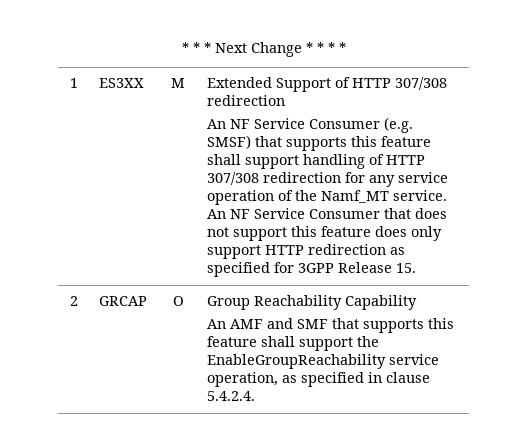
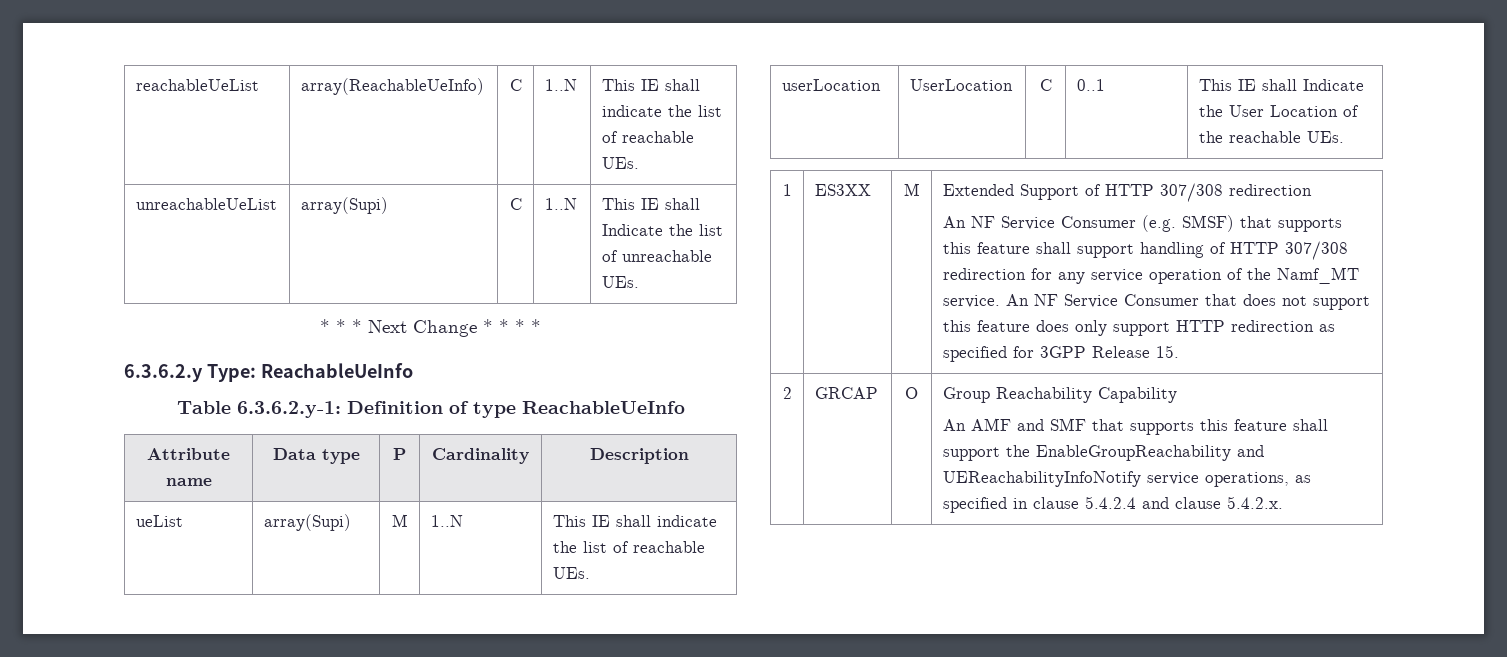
(181, 47) none -> [135,79,259,91] [300,78,484,95] [509,79,522,91] [544,79,577,91] [601,79,700,91] [601,105,722,117] [601,131,694,143] [601,157,639,169] [135,198,277,210] [300,197,388,214] [509,198,522,210] [544,198,577,210] [601,198,700,210] [601,224,723,236] [601,250,712,262] [601,276,639,288] reachableUeList | array(ReachableUeInfo) | C | 1..N | This IE shall indicate the list of reachable UEs. // unreachableUeList | array(Supi) | C | 1..N | This IE shall Indicate the list of unreachable UEs. //
(346, 47) none -> [124,363,413,382] [176,401,685,418] [147,448,230,460] [165,478,212,486] [272,448,360,464] [393,448,406,460] [432,448,529,464] [589,448,689,464] [135,515,183,527] [263,514,351,531] [391,514,408,527] [430,515,463,527] [552,515,717,527] [552,541,705,553] [552,567,590,579] [781,79,881,91] [909,79,1013,91] [1039,79,1052,91] [1076,79,1105,91] [1198,79,1364,91] [1198,105,1359,117] [1198,131,1344,143] // 6.3.6.2.y Type: ReachableUeInfo // Table 6.3.6.2.y-1: Definition of type ReachableUeInfo // Attribute name | Data type | P | Cardinality | Description // ueList | array(Supi) | M | 1..N | This IE shall indicate the list of reachable UEs. // userLocation | UserLocation | C | 0..1 | This IE shall Indicate the User Location of the reachable UEs.
[388,354,439,365] [206,372,430,387] [206,391,255,401] service operation, as specified in clause 5.4.2.4. -> [1236,445,1264,457] [942,471,1311,487] [942,496,1283,513] and UEReachabilityInfoNotify service operations, as specified in clause 5.4.2.4 and clause 5.4.2.x.

